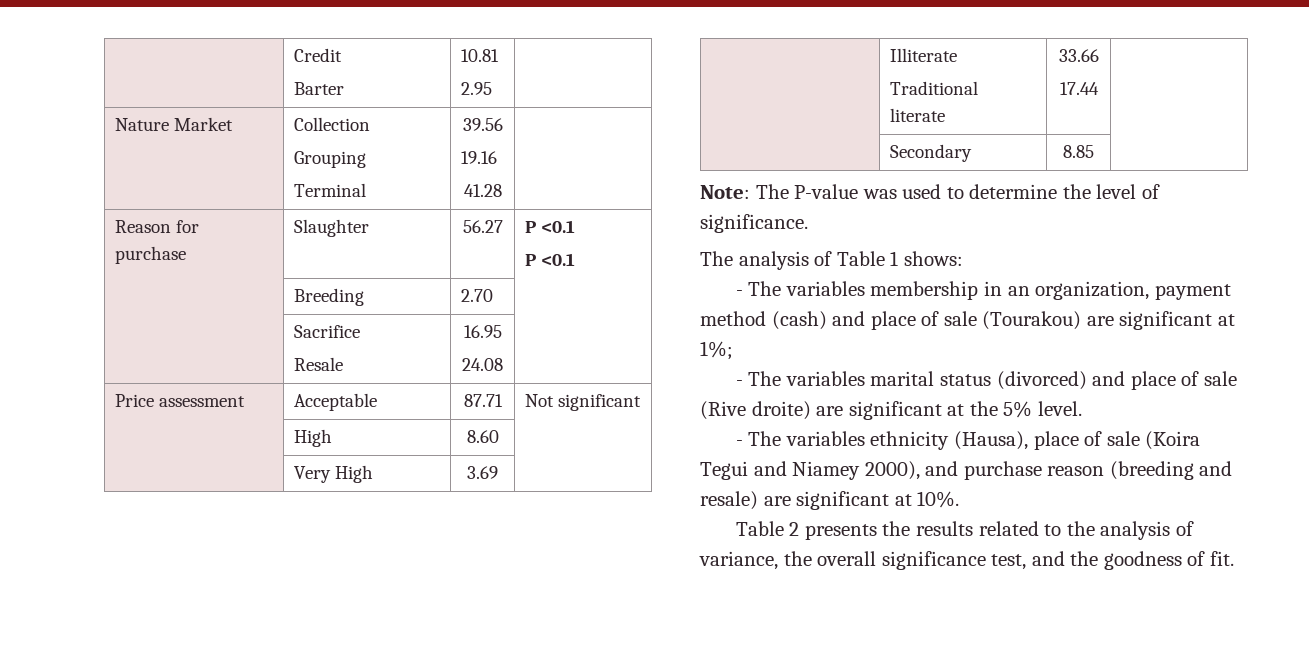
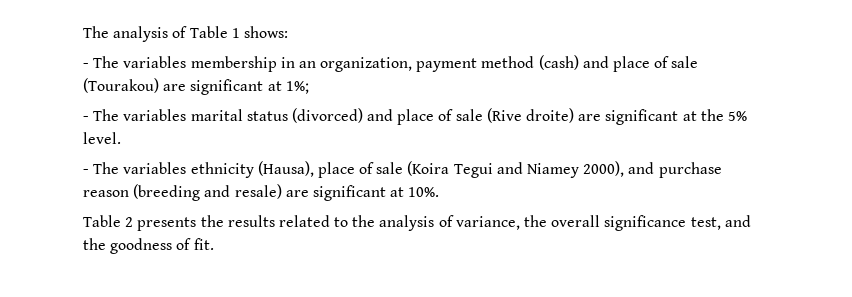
[294,48,343,62] [294,82,345,95] [461,49,500,62] [461,82,493,95] [115,117,234,131] [294,117,371,131] [294,151,367,168] [294,183,367,197] [462,118,503,131] [461,151,498,164] [463,184,502,197] [115,220,200,233] [115,246,187,264] [294,219,370,237] [462,220,503,233] [525,220,576,233] [525,253,576,266] [294,288,365,306] [461,289,494,302] [294,325,361,338] [294,357,344,371] [463,325,502,338] [462,358,503,371] [115,394,246,407] [294,393,378,411] [463,394,503,407] [525,394,642,411] [294,429,333,447] [466,430,499,443] [294,465,374,483] [467,466,498,479] [890,48,958,62] [890,81,979,95] [890,108,946,122] [1058,49,1099,62] [1059,82,1099,95] [890,144,973,162] [1063,145,1094,158] [700,184,1160,199] [700,214,808,233] | Credit // Barter | 10.81 // 2.95 | // Nature Market | Collection // Grouping // Terminal | 39.56 // 19.16 // 41.28 | // Reason for purchase | Slaughter | 56.27 | P <0.1 // P <0.1 // | Breeding | 2.70 | // | Sacrifice // Resale | 16.95 // 24.08 | // Price assessment | Acceptable | 87.71 | Not significant // | High | 8.60 | // | Very High | 3.69 | // | Illiterate // Traditional literate | 33.66 // 17.44 | // | Secondary | 8.85 | // Note: The P-value was used to determine the level of significance. // -> (83, 32) none

